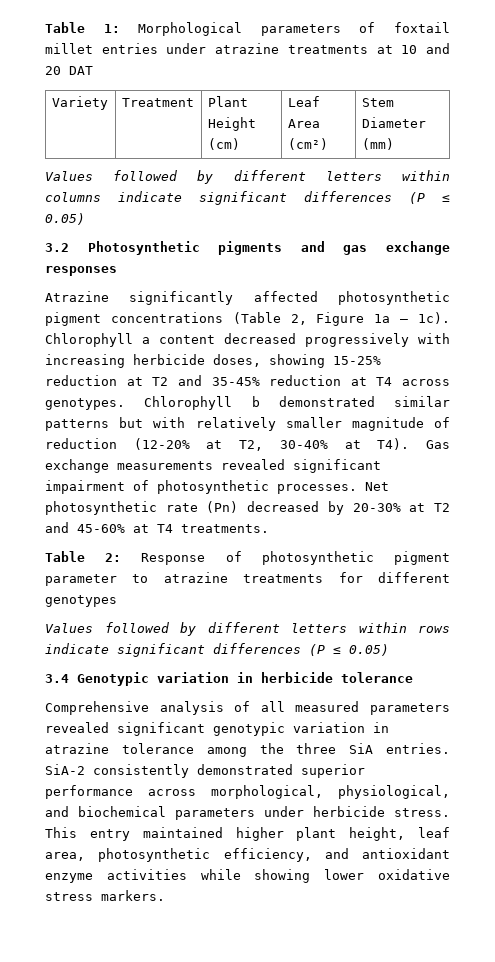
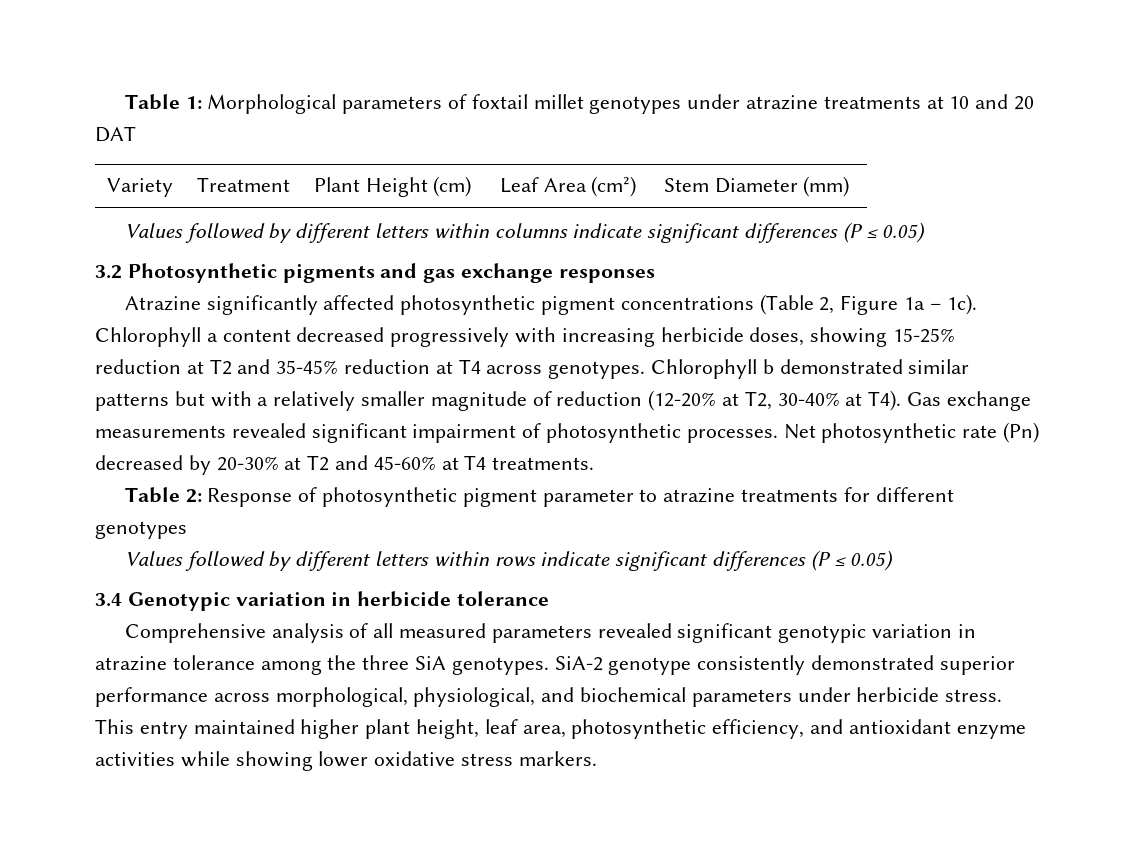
[101,43,158,54] entries -> [589,96,682,114] genotypes
(186, 422) none -> [257,397,269,406] a
[386,743,450,754] [45,764,85,775] entries. SiA-2 -> [451,656,692,675] genotypes. SiA-2 genotype

